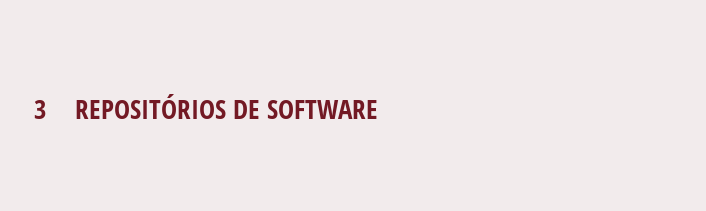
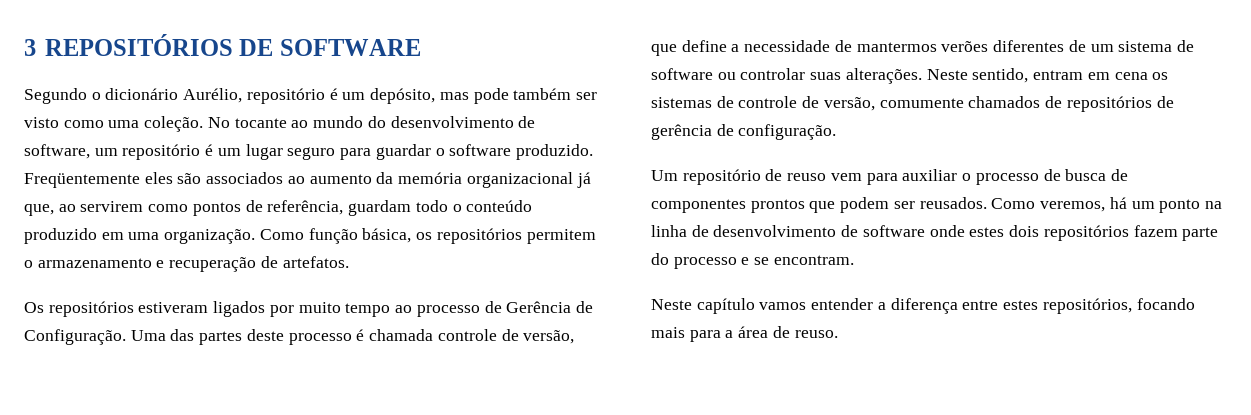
(379, 109) none -> [24,88,597,104] [24,116,536,132] [24,144,593,160] [24,172,591,188] [24,200,533,216] [24,228,596,244] [24,256,349,272] [24,301,593,317] [24,329,575,345] [651,40,1194,56] [651,68,1169,84] [651,96,1174,112] [651,124,837,140] [651,169,1128,185] [651,197,1222,213] [651,225,1219,241] [651,253,854,269] [651,298,1195,314] [651,326,838,342] // Segundo o dicionário Aurélio, repositório é um depósito, mas pode também ser visto como uma coleção. No tocante ao mundo do desenvolvimento de software, um repositório é um lugar seguro para guardar o software produzido. Freqüentemente eles são associados ao aumento da memória organizacional já que, ao servirem como pontos de referência, guardam todo o conteúdo produzido em uma organização. Como função básica, os repositórios permitem o armazenamento e recuperação de artefatos. // Os repositórios estiveram ligados por muito tempo ao processo de Gerência de Configuração. Uma das partes deste processo é chamada controle de versão, que define a necessidade de mantermos verões diferentes de um sistema de software ou controlar suas alterações. Neste sentido, entram em cena os sistemas de controle de versão, comumente chamados de repositórios de gerência de configuração. // Um repositório de reuso vem para auxiliar o processo de busca de componentes prontos que podem ser reusados. Como veremos, há um ponto na linha de desenvolvimento de software onde estes dois repositórios fazem parte do processo e se encontram. // Neste capítulo vamos entender a diferença entre estes repositórios, focando mais para a área de reuso.

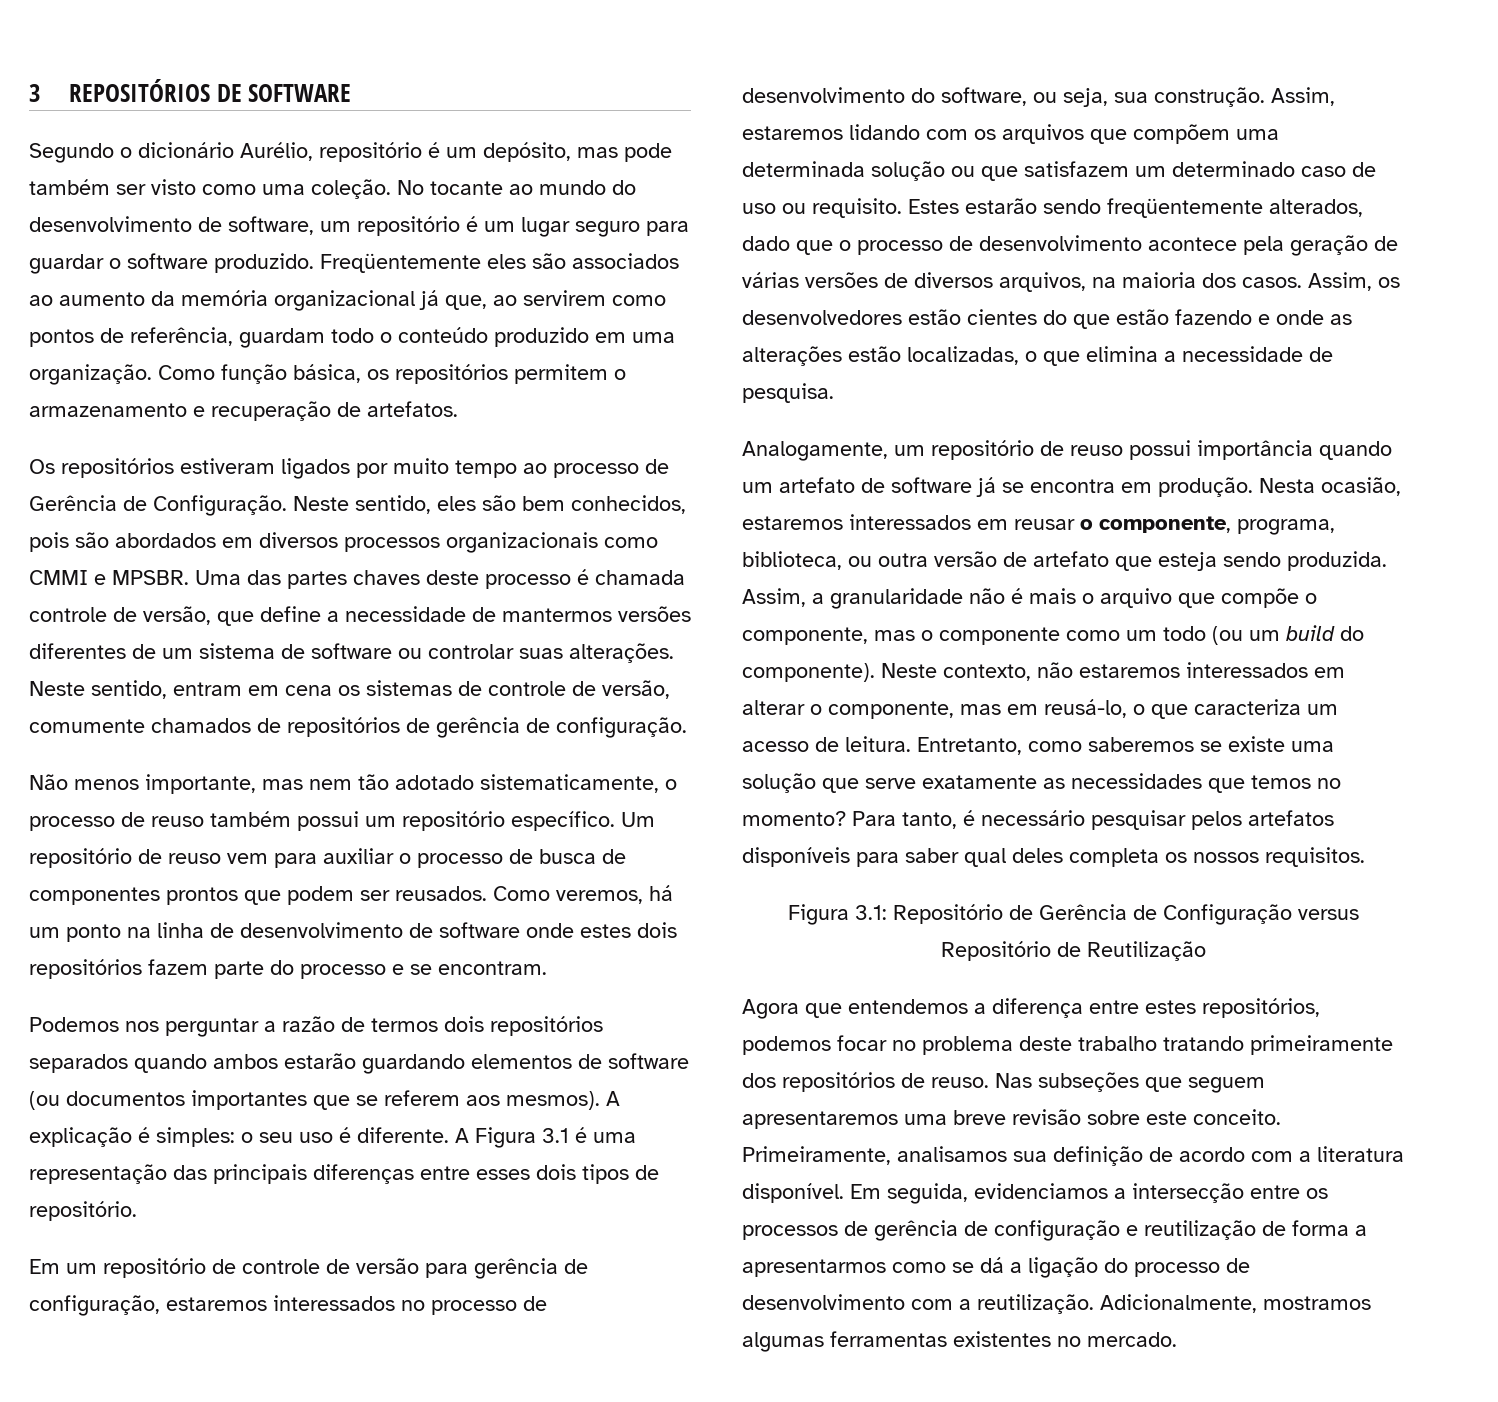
(126, 337) none -> [293,495,686,514] [29,532,658,553] [29,570,189,585] Neste sentido, eles são bem conhecidos, pois são abordados em diversos processos organizacionais como CMMI e MPSBR.
(243, 338) none -> [353,570,420,585] chaves
[941,41,989,52] verões -> [618,606,691,622] versões
(837, 132) none -> [29,774,677,794] [29,811,615,831] Não menos importante, mas nem tão adotado sistematicamente, o processo de reuso também possui um repositório específico.
[651,298,874,314] Neste capítulo vamos entender -> [29,1016,603,1037] [29,1053,689,1074] [29,1090,620,1110] [29,1127,636,1148] [29,1164,659,1184] [29,1201,137,1221] [29,1258,588,1279] [29,1295,547,1316] [742,87,1335,107] [742,124,1279,144] [742,161,1376,181] [742,198,1363,218] [742,235,1398,256] [742,272,1400,292] [742,309,1352,329] [742,346,1333,366] [742,383,834,403] [742,440,1392,461] [742,477,1401,497] [742,514,1335,535] [742,551,1387,571] [742,588,1317,609] [742,625,1364,645] [742,662,1345,682] [742,699,1338,719] [742,736,1334,755] [742,773,1341,793] [742,810,1334,830] [742,847,1365,867] [787,904,1359,925] [940,941,1206,961] [742,999,968,1019] Podemos nos perguntar a razão de termos dois repositórios separados quando ambos estarão guardando elementos de software (ou documentos importantes que se referem aos mesmos). A explicação é simples: o seu uso é diferente. A Figura 3.1 é uma representação das principais diferenças entre esses dois tipos de repositório. // Em um repositório de controle de versão para gerência de configuração, estaremos interessados no processo de desenvolvimento do software, ou seja, sua construção. Assim, estaremos lidando com os arquivos que compõem uma determinada solução ou que satisfazem um determinado caso de uso ou requisito. Estes estarão sendo freqüentemente alterados, dado que o processo de desenvolvimento acontece pela geração de várias versões de diversos arquivos, na maioria dos casos. Assim, os desenvolvedores estão cientes do que estão fazendo e onde as alterações estão localizadas, o que elimina a necessidade de pesquisa. // Analogamente, um repositório de reuso possui importância quando um artefato de software já se encontra em produção. Nesta ocasião, estaremos interessados em reusar o componente, programa, biblioteca, ou outra versão de artefato que esteja sendo produzida. Assim, a granularidade não é mais o arquivo que compõe o componente, mas o componente como um todo (ou um build do componente). Neste contexto, não estaremos interessados em alterar o componente, mas em reusá-lo, o que caracteriza um acesso de leitura. Entretanto, como saberemos se existe uma solução que serve exatamente as necessidades que temos no momento? Para tanto, é necessário pesquisar pelos artefatos disponíveis para saber qual deles completa os nossos requisitos. // Figura 3.1: Repositório de Gerência de Configuração versus Repositório de Reutilização // Agora que entendemos
[1136,298,1195,310] [651,326,838,342] focando mais para a área de reuso. -> [742,1035,1393,1055] [742,1072,1265,1093] [742,1109,1281,1129] [742,1146,1404,1166] [742,1183,1328,1204] [742,1220,1367,1241] [742,1257,1250,1278] [742,1294,1371,1314] [742,1331,1177,1352] podemos focar no problema deste trabalho tratando primeiramente dos repositórios de reuso. Nas subseções que seguem apresentaremos uma breve revisão sobre este conceito. Primeiramente, analisamos sua definição de acordo com a literatura disponível. Em seguida, evidenciamos a intersecção entre os processos de gerência de configuração e reutilização de forma a apresentarmos como se dá a ligação do processo de desenvolvimento com a reutilização. Adicionalmente, mostramos algumas ferramentas existentes no mercado.

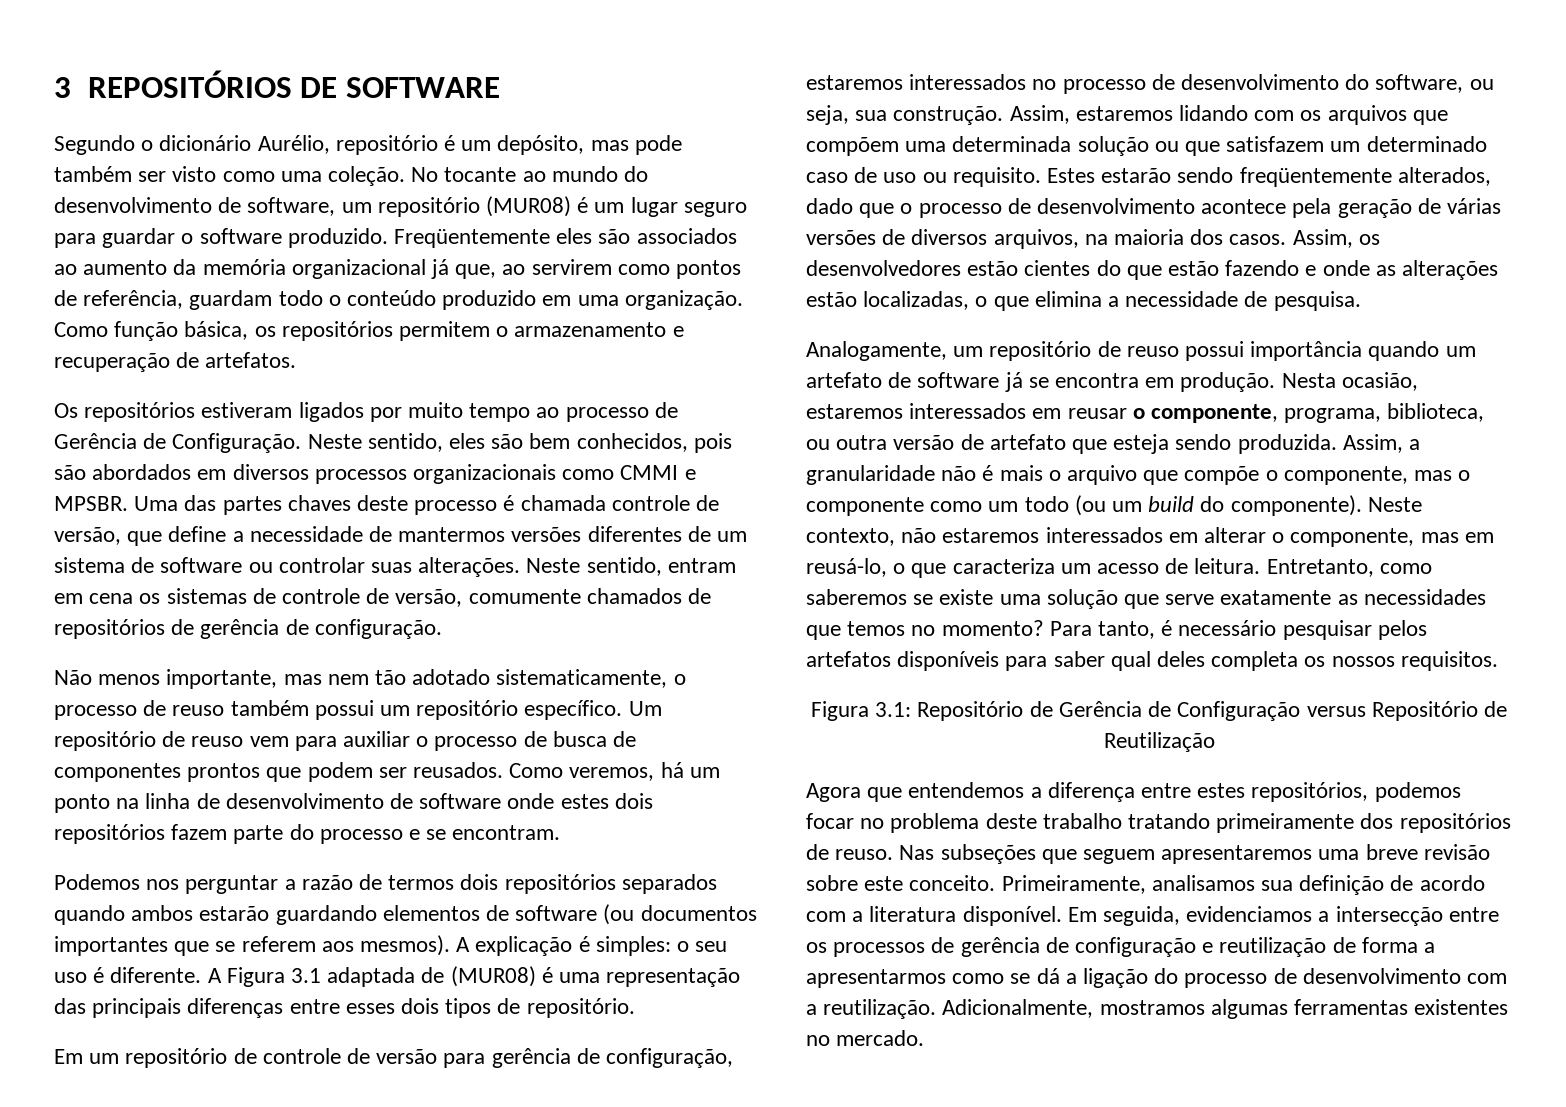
(460, 226) none -> [486,196,572,217] (MUR08)
(569, 1135) none -> [327,966,536,987] adaptada de (MUR08)

